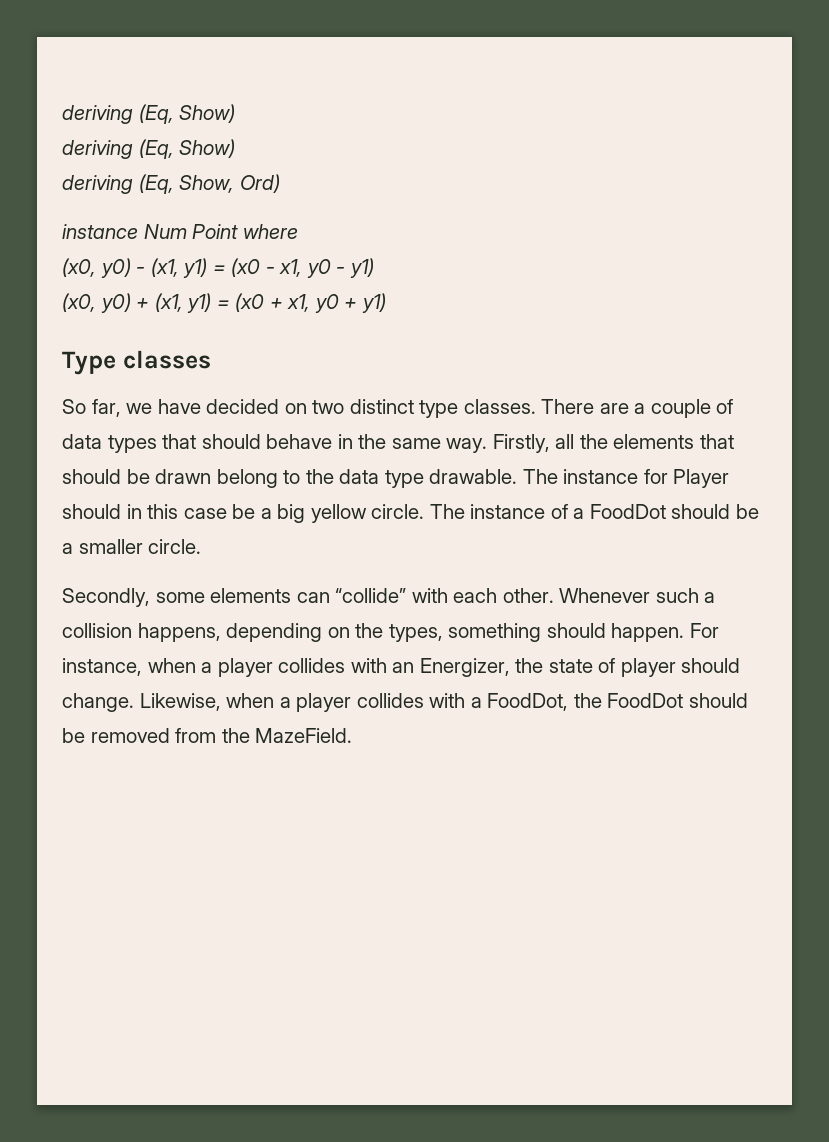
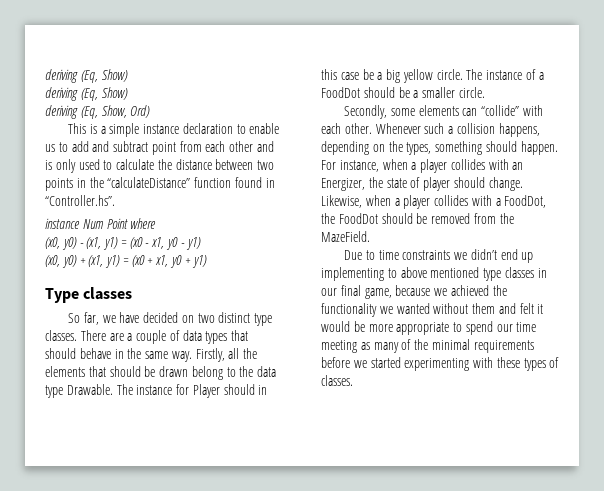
(280, 183) none -> [67,123,280,137] [45,141,275,155] [45,159,275,173] [45,177,275,191] [45,195,115,206] // This is a simple instance declaration to enable us to add and subtract point from each other and is only used to calculate the distance between two points in the “calculateDistance” function found in “Controller.hs”.
[429,469,518,484] drawable. -> [66,384,113,395] Drawable.
(353, 735) none -> [343,249,534,263] [321,267,547,281] [321,285,507,299] [321,303,544,317] [321,321,537,335] [321,339,534,353] [321,357,560,371] [321,375,353,386] // Due to time constraints we didn’t end up implementing to above mentioned type classes in our final game, because we achieved the functionality we wanted without them and felt it would be more appropriate to spend our time meeting as many of the minimal requirements before we started experimenting with these types of classes.

